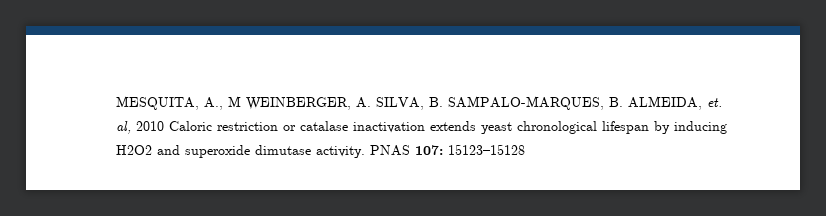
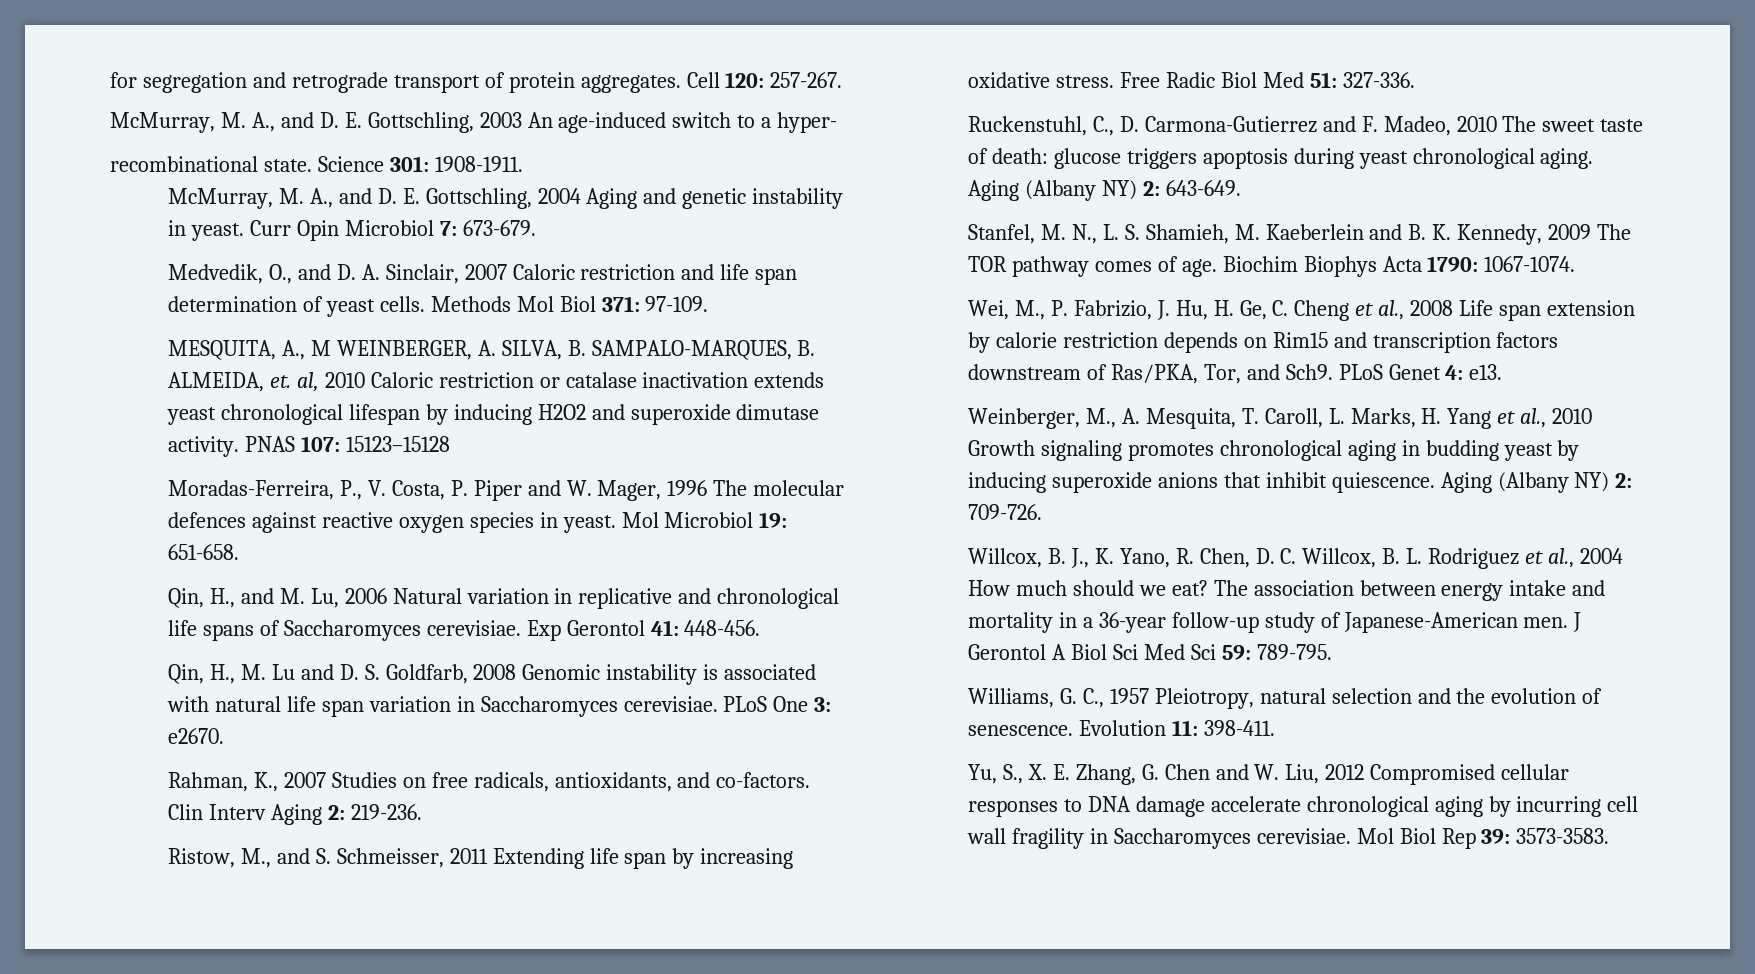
(116, 103) none -> [110,72,843,93] [110,112,838,133] [110,156,523,172] [167,188,844,209] [167,220,536,241] [167,264,798,285] [167,296,709,317] for segregation and retrograde transport of protein aggregates. Cell 120: 257-267. // McMurray, M. A., and D. E. Gottschling, 2003 An age-induced switch to a hyper- // recombinational state. Science 301: 1908-1911. // McMurray, M. A., and D. E. Gottschling, 2004 Aging and genetic instability in yeast. Curr Opin Microbiol 7: 673-679. // Medvedik, O., and D. A. Sinclair, 2007 Caloric restriction and life span determination of yeast cells. Methods Mol Biol 371: 97-109. //
(526, 149) none -> [167,480,845,501] [167,512,788,533] [167,544,239,560] [167,588,840,609] [167,620,761,641] [167,664,817,685] [166,696,832,717] [167,728,224,744] [167,772,811,792] [167,804,422,825] [167,848,794,869] [967,72,1415,88] [967,116,1644,136] [967,148,1594,169] [967,180,1241,201] [967,224,1632,245] [967,256,1576,277] [967,300,1636,321] [967,332,1559,353] [967,364,1503,384] [967,408,1593,429] [967,440,1580,461] [967,472,1633,493] [967,504,1042,520] [967,548,1624,569] [967,580,1606,601] [967,612,1582,633] [967,644,1332,660] [967,688,1603,709] [967,720,1275,736] [967,764,1570,785] [967,796,1639,817] [966,828,1610,849] // Moradas-Ferreira, P., V. Costa, P. Piper and W. Mager, 1996 The molecular defences against reactive oxygen species in yeast. Mol Microbiol 19: 651-658. // Qin, H., and M. Lu, 2006 Natural variation in replicative and chronological life spans of Saccharomyces cerevisiae. Exp Gerontol 41: 448-456. // Qin, H., M. Lu and D. S. Goldfarb, 2008 Genomic instability is associated with natural life span variation in Saccharomyces cerevisiae. PLoS One 3: e2670. // Rahman, K., 2007 Studies on free radicals, antioxidants, and co-factors. Clin Interv Aging 2: 219-236. // Ristow, M., and S. Schmeisser, 2011 Extending life span by increasing oxidative stress. Free Radic Biol Med 51: 327-336. // Ruckenstuhl, C., D. Carmona-Gutierrez and F. Madeo, 2010 The sweet taste of death: glucose triggers apoptosis during yeast chronological aging. Aging (Albany NY) 2: 643-649. // Stanfel, M. N., L. S. Shamieh, M. Kaeberlein and B. K. Kennedy, 2009 The TOR pathway comes of age. Biochim Biophys Acta 1790: 1067-1074. // Wei, M., P. Fabrizio, J. Hu, H. Ge, C. Cheng et al., 2008 Life span extension by calorie restriction depends on Rim15 and transcription factors downstream of Ras/PKA, Tor, and Sch9. PLoS Genet 4: e13. // Weinberger, M., A. Mesquita, T. Caroll, L. Marks, H. Yang et al., 2010 Growth signaling promotes chronological aging in budding yeast by inducing superoxide anions that inhibit quiescence. Aging (Albany NY) 2: 709-726. // Willcox, B. J., K. Yano, R. Chen, D. C. Willcox, B. L. Rodriguez et al., 2004 How much should we eat? The association between energy intake and mortality in a 36-year follow-up study of Japanese-American men. J Gerontol A Biol Sci Med Sci 59: 789-795. // Williams, G. C., 1957 Pleiotropy, natural selection and the evolution of senescence. Evolution 11: 398-411. // Yu, S., X. E. Zhang, G. Chen and W. Liu, 2012 Compromised cellular responses to DNA damage accelerate chronological aging by incurring cell wall fragility in Saccharomyces cerevisiae. Mol Biol Rep 39: 3573-3583.

